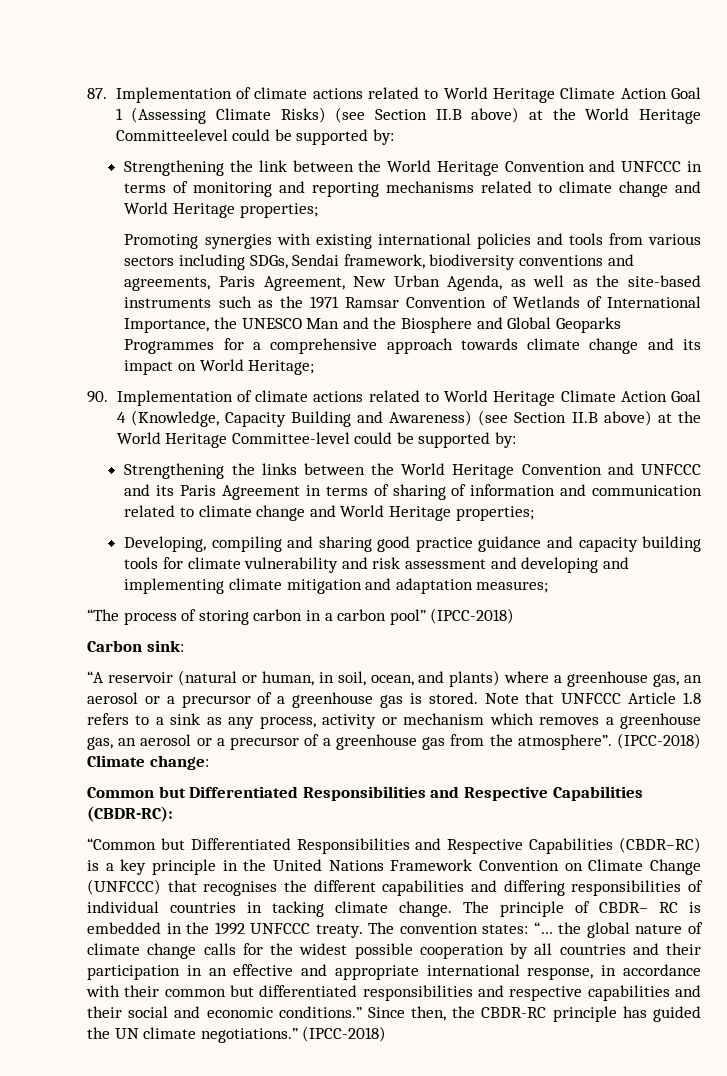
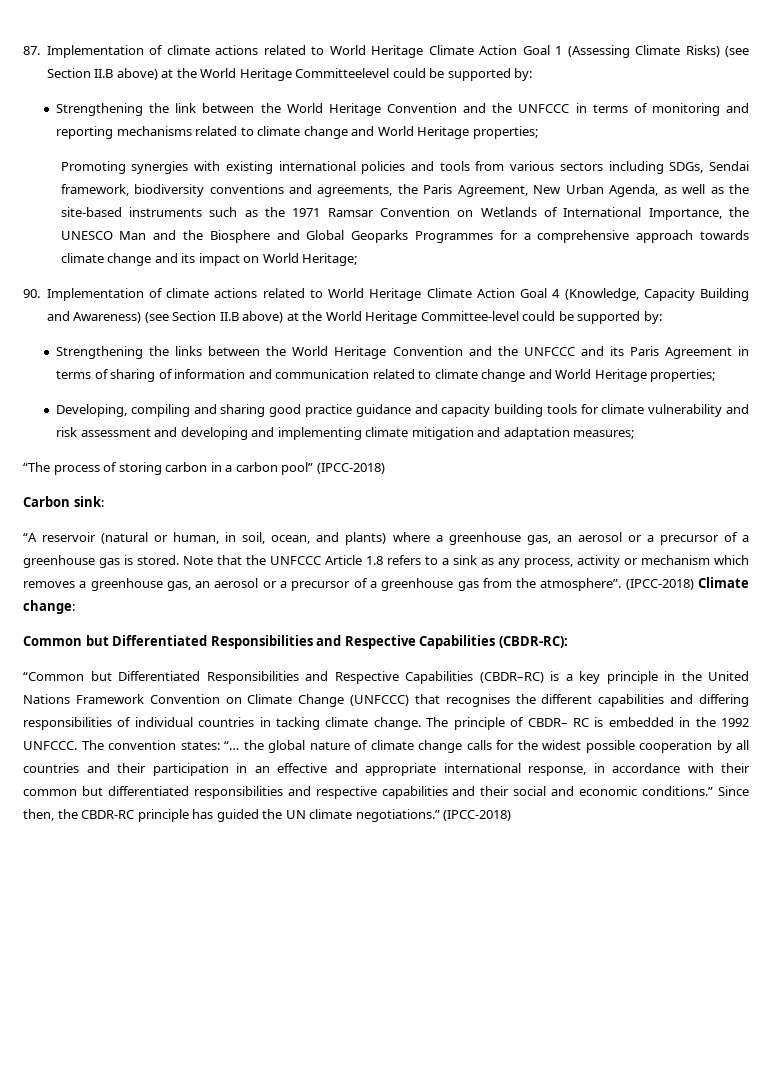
(616, 166) none -> [492,103,513,113] the
(211, 284) none -> [397,184,418,194] the
[492,296,508,308] of -> [457,210,474,217] on
(634, 469) none -> [497,346,518,356] the
(555, 698) none -> [246,555,266,565] the
[250,923,363,938] UNFCCC treaty. -> [23,741,77,750] UNFCCC.

